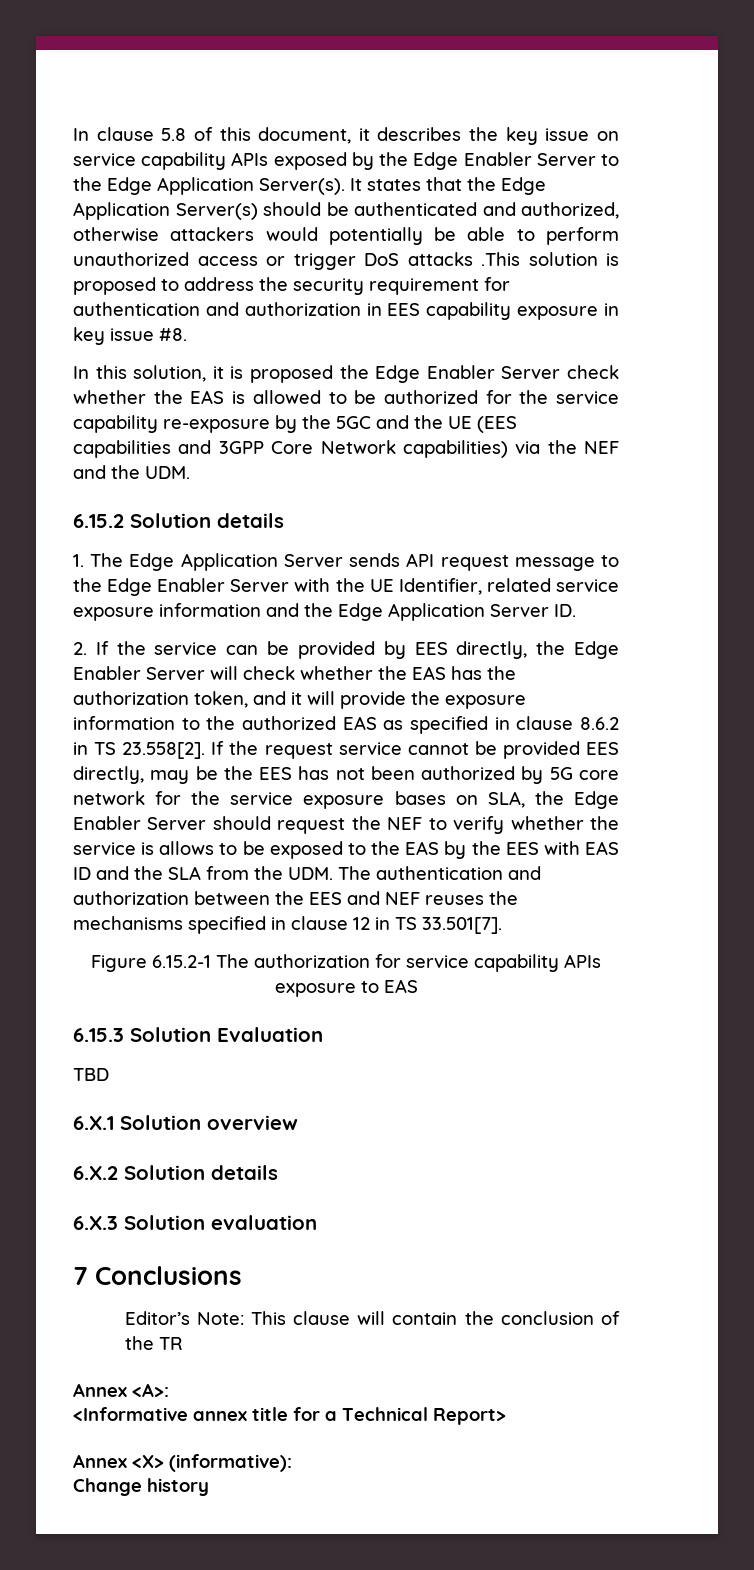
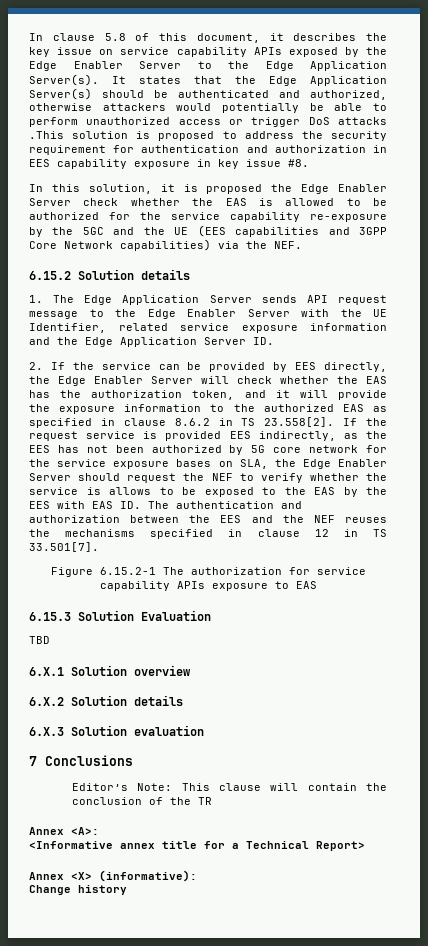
[584,441,619,454] [73,465,190,479] NEF and the UDM. -> [274,241,302,249] NEF.
[407,741,620,759] [73,766,218,784] cannot be provided EES directly, may be -> [143,431,358,441] is provided EES indirectly, as
[73,866,333,880] ID and the SLA from the UDM. -> [120,501,141,509] ID.
(380, 898) none -> [282,515,304,523] the

